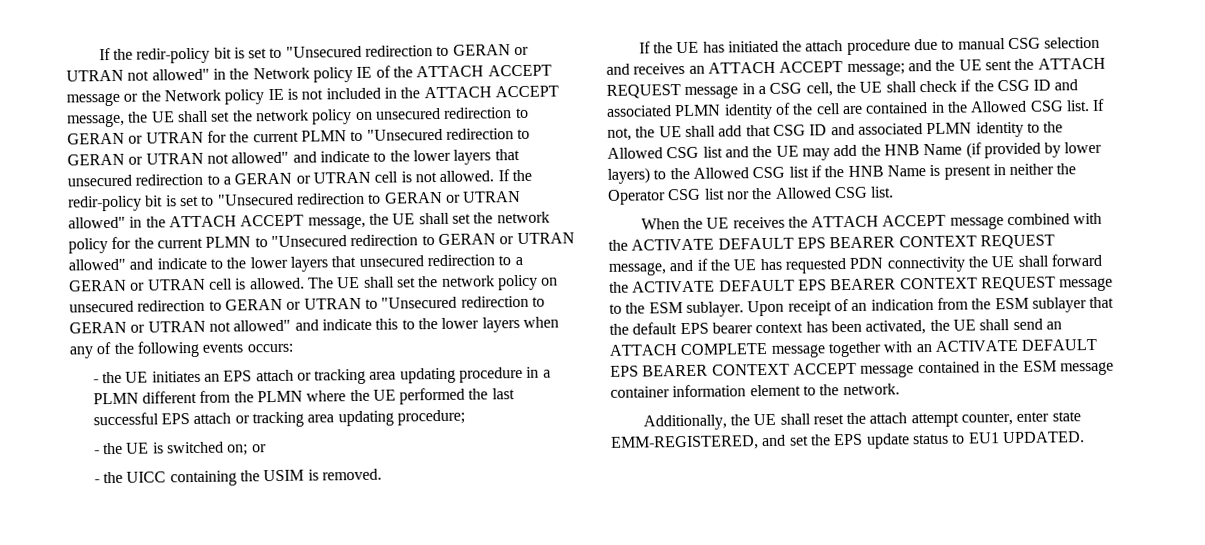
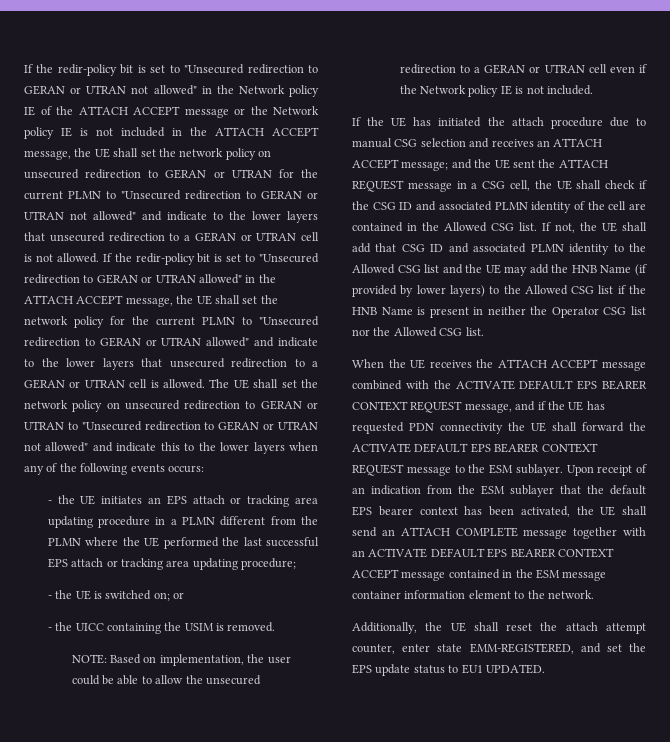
(382, 474) none -> [71,654,291,666] [71,675,261,685] [399,64,647,74] [399,85,593,97] // NOTE: Based on implementation, the user could be able to allow the unsecured redirection to a GERAN or UTRAN cell even if the Network policy IE is not included.

